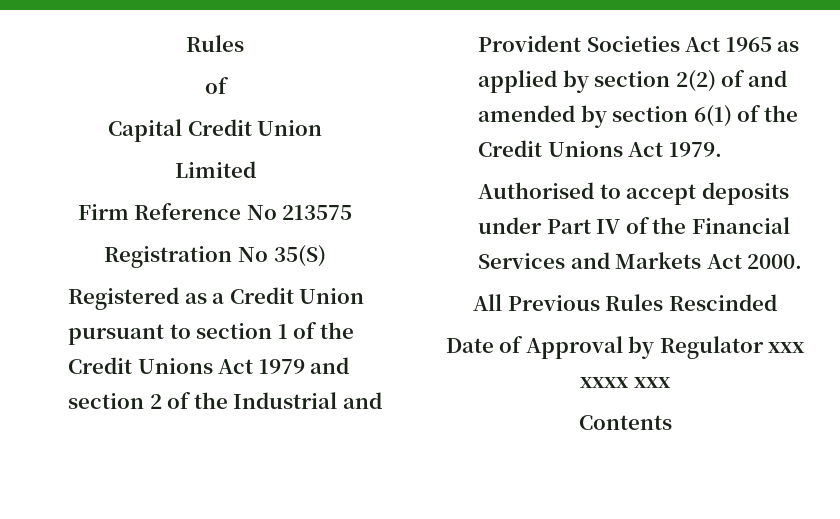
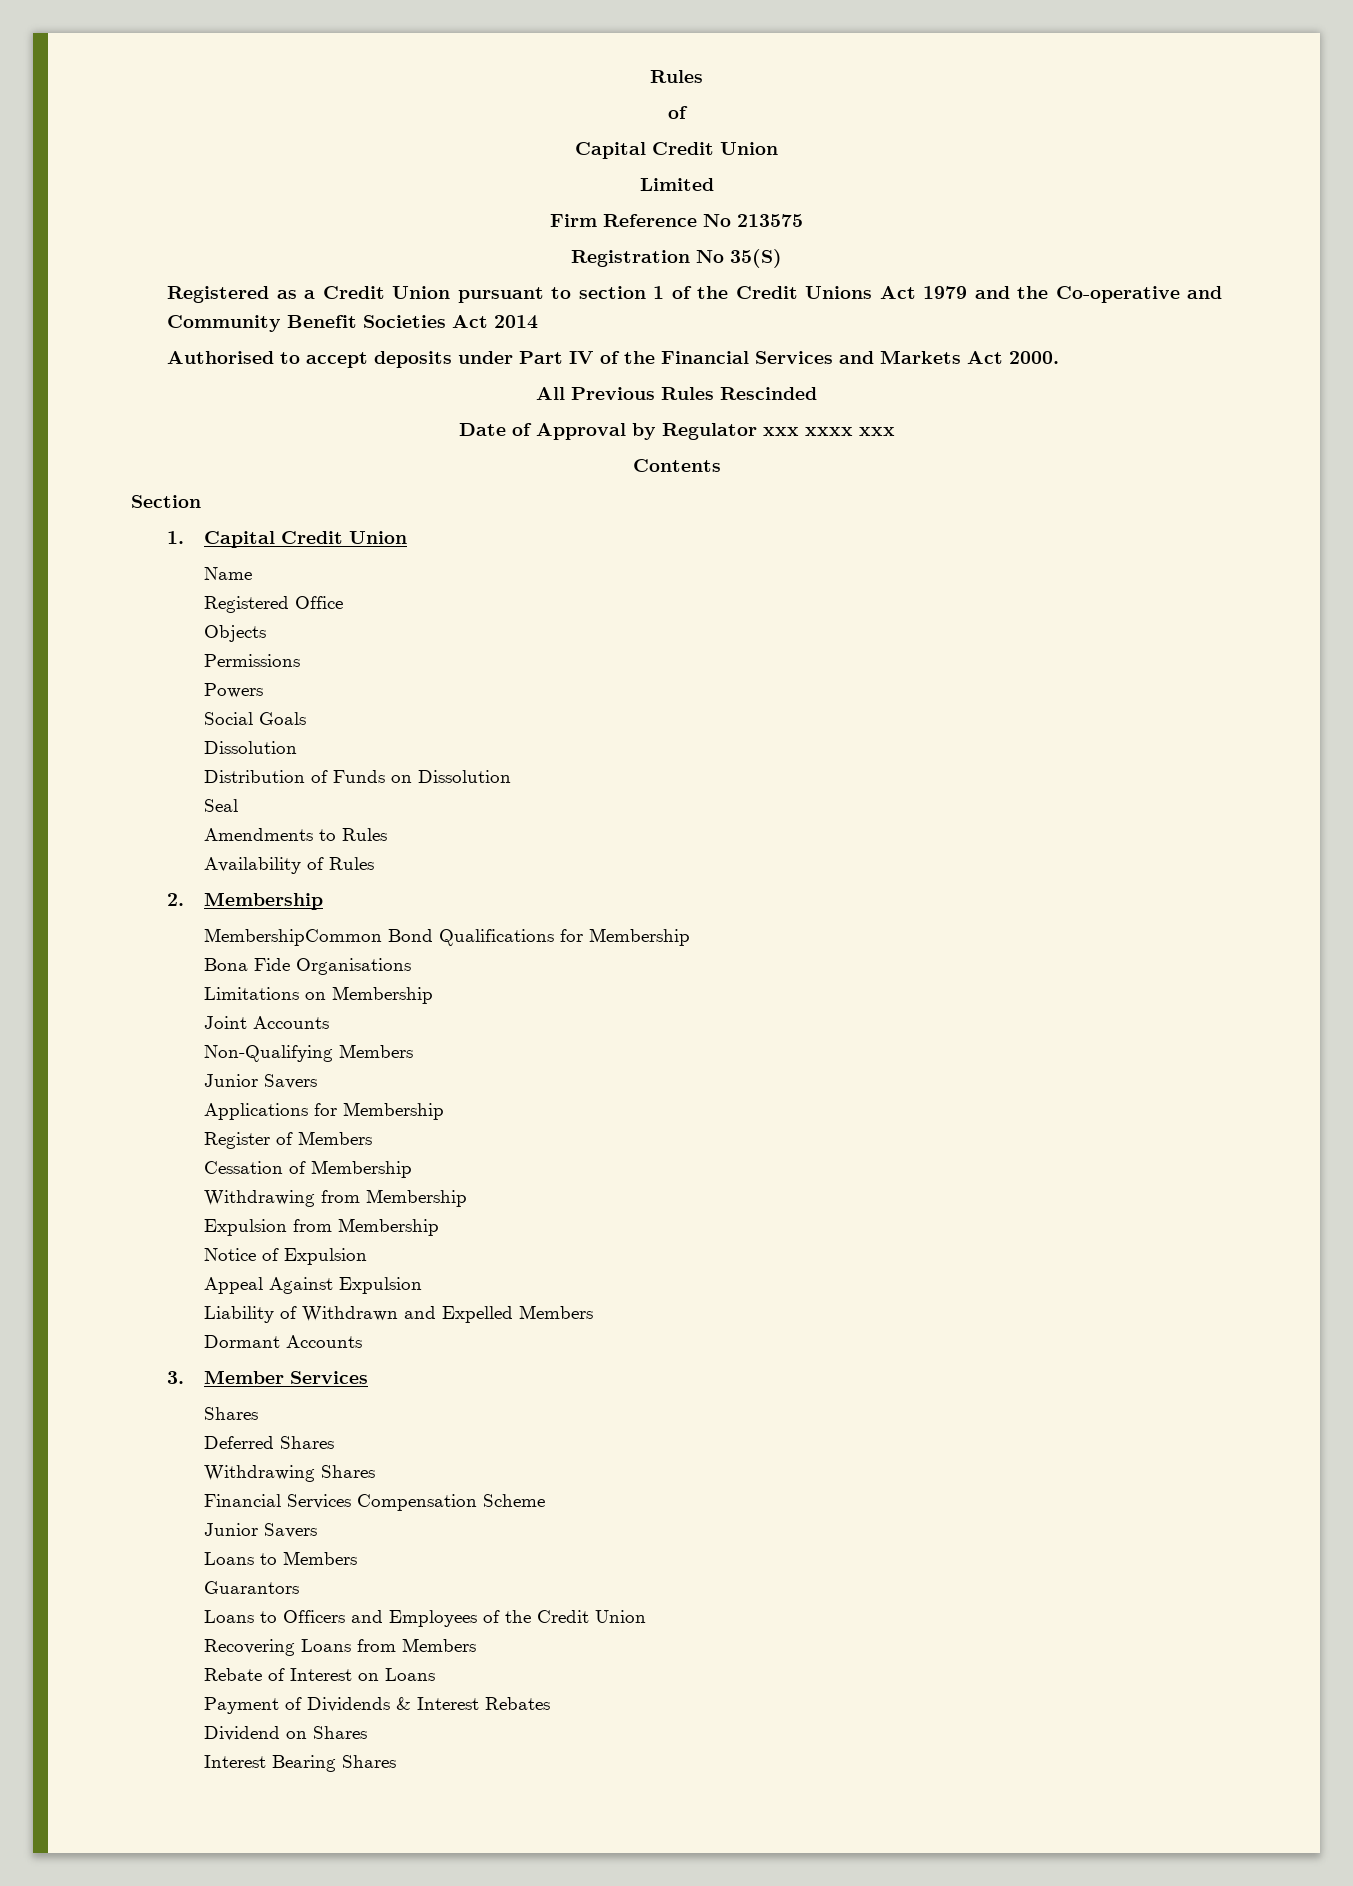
[68,392,382,409] [478,35,800,52] [478,70,787,93] [478,105,798,128] [478,140,722,157] section 2 of the Industrial and Provident Societies Act 1965 as applied by section 2(2) of and amended by section 6(1) of the Credit Unions Act 1979. -> [1017,286,1222,303] [167,315,539,332] the Co-operative and Community Benefit Societies Act 2014
(672, 422) none -> [131,495,201,508] [167,531,407,548] [203,567,252,580] [203,596,343,613] [203,625,266,642] [203,654,300,667] [203,683,263,698] [203,712,306,725] [203,741,297,754] [203,770,511,783] [203,799,238,812] [203,828,387,841] [203,857,374,874] [167,892,323,910] [203,928,690,946] [203,958,411,975] [203,986,433,1004] [203,1016,329,1029] [203,1044,413,1062] [203,1074,317,1089] [203,1102,444,1120] [203,1131,372,1149] [203,1160,412,1178] [203,1189,467,1207] [203,1218,439,1236] [203,1248,367,1265] [203,1277,422,1294] [203,1305,593,1323] [203,1335,362,1348] [167,1370,368,1384] [203,1407,258,1420] [203,1436,334,1449] [203,1465,375,1482] [203,1494,545,1511] [203,1523,317,1538] [203,1551,357,1565] [203,1581,299,1594] [203,1610,646,1627] [203,1638,476,1656] [203,1668,435,1681] [203,1697,550,1714] [203,1726,367,1741] [203,1755,396,1772] // Section // 1. Capital Credit Union // Name // Registered Office // Objects // Permissions // Powers // Social Goals // Dissolution // Distribution of Funds on Dissolution // Seal // Amendments to Rules // Availability of Rules // 2. Membership // MembershipCommon Bond Qualifications for Membership // Bona Fide Organisations // Limitations on Membership // Joint Accounts // Non-Qualifying Members // Junior Savers // Applications for Membership // Register of Members // Cessation of Membership // Withdrawing from Membership // Expulsion from Membership // Notice of Expulsion // Appeal Against Expulsion // Liability of Withdrawn and Expelled Members // Dormant Accounts // 3. Member Services // Shares // Deferred Shares // Withdrawing Shares // Financial Services Compensation Scheme // Junior Savers // Loans to Members // Guarantors // Loans to Officers and Employees of the Credit Union // Recovering Loans from Members // Rebate of Interest on Loans // Payment of Dividends & Interest Rebates // Dividend on Shares // Interest Bearing Shares

